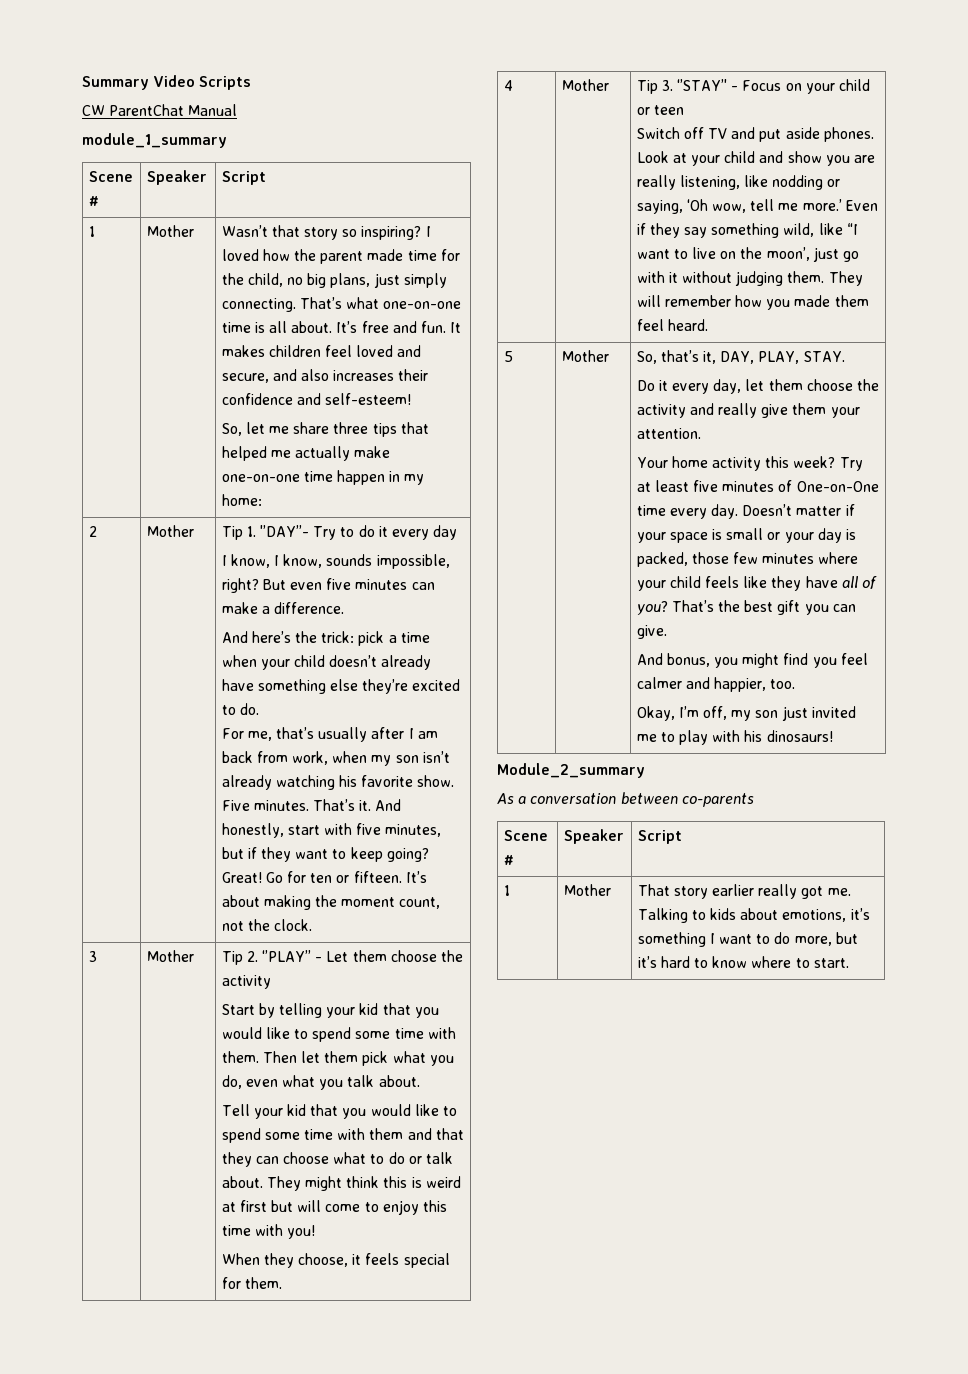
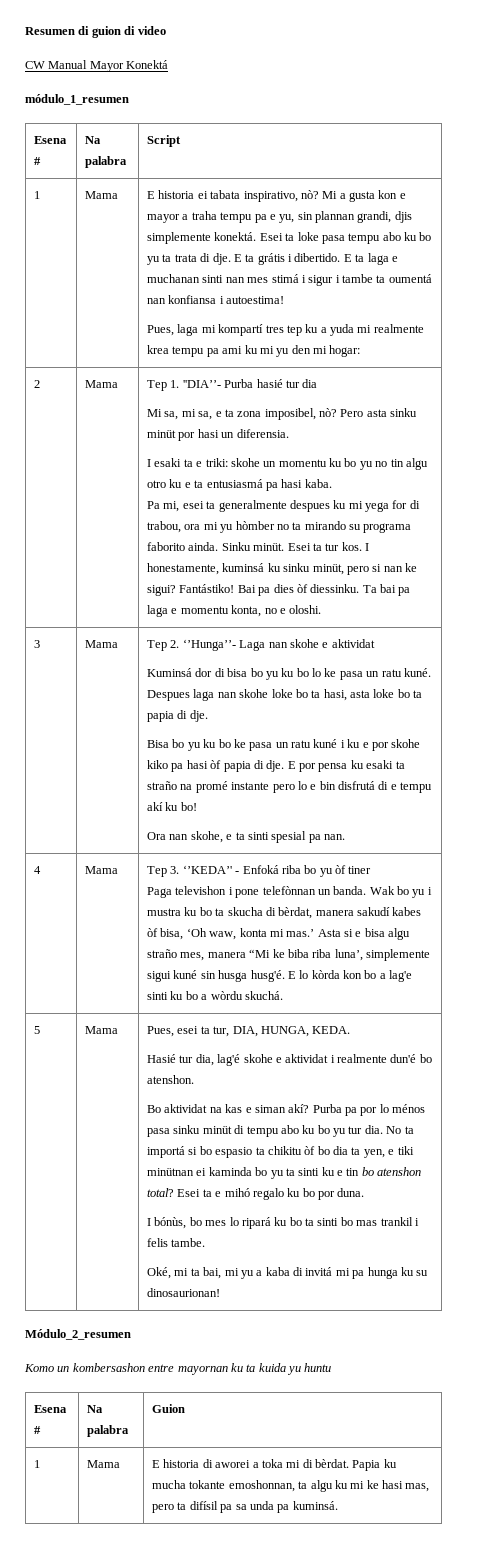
[82,75,252,90] Summary Video Scripts -> [25,26,166,38] Resumen di guion di video
[109,104,185,116] ParentChat -> (45, 65) none
[82,133,227,148] [88,171,133,182] [88,196,99,206] [146,170,207,185] [221,171,266,185] [88,226,95,237] [146,225,194,237] [221,225,431,240] [221,249,460,264] [221,273,447,288] [221,297,462,312] [221,321,462,333] [221,345,422,357] [221,369,429,383] [221,393,412,405] [221,422,429,437] [221,446,391,461] [221,470,425,485] [221,494,262,506] [88,526,97,537] [146,525,194,537] [221,525,458,540] [221,554,450,569] [221,578,435,593] [221,602,345,614] [221,631,430,646] [221,655,432,670] [221,679,461,694] [221,703,259,715] [221,727,438,742] [221,751,450,766] [221,775,455,790] [221,799,402,811] [221,823,442,838] [221,847,429,862] [221,871,427,883] [221,895,441,910] [221,919,313,931] [88,951,97,962] [146,950,194,962] [221,950,464,965] [221,975,271,989] [221,1003,439,1018] [221,1027,456,1042] [221,1051,454,1066] [221,1075,420,1090] [221,1104,458,1119] [221,1128,464,1143] [221,1152,454,1167] [221,1176,461,1191] [221,1200,448,1215] [221,1224,316,1239] [221,1253,450,1268] [221,1277,282,1289] [503,80,513,91] [561,79,609,91] [636,79,871,94] [636,105,684,115] [636,127,874,142] [636,151,876,166] [636,175,841,190] [636,199,878,214] [636,223,858,238] [636,247,860,262] [636,271,863,286] [636,295,869,310] [636,319,708,331] [503,351,513,362] [561,350,609,362] [636,350,845,364] [636,379,880,394] [636,403,860,418] [636,428,701,439] [636,456,863,471] [636,480,879,492] [636,504,855,519] [636,528,857,543] [636,552,859,567] [636,576,878,591] [636,600,856,615] [636,625,667,639] [636,653,868,668] [636,677,796,692] [636,706,856,721] [636,730,833,745] [497,763,645,778] [497,792,754,807] [503,830,548,841] [503,855,514,865] [563,829,624,844] [637,830,682,844] [503,885,510,896] [563,884,611,896] [637,884,851,899] [637,908,870,923] [637,932,858,947] [637,956,849,968] // module_1_summary // Scene # | Speaker | Script // 1 | Mother | Wasn’t that story so inspiring? I loved how the parent made time for the child, no big plans, just simply connecting. That’s what one-on-one time is all about. It’s free and fun. It makes children feel loved and secure, and also increases their confidence and self-esteem! // So, let me share three tips that helped me actually make one-on-one time happen in my home: // 2 | Mother | Tip 1. '’DAY’’- Try to do it every day // I know, I know, sounds impossible, right? But even five minutes can make a difference. // And here’s the trick: pick a time when your child doesn’t already have something else they’re excited to do. // For me, that’s usually after I am back from work, when my son isn’t already watching his favorite show. Five minutes. That’s it. And honestly, start with five minutes, but if they want to keep going? Great! Go for ten or fifteen. It’s about making the moment count, not the clock. // 3 | Mother | Tip 2. ‘’PLAY’’ - Let them choose the activity // Start by telling your kid that you would like to spend some time with them. Then let them pick what you do, even what you talk about. // Tell your kid that you would like to spend some time with them and that they can choose what to do or talk about. They might think this is weird at first but will come to enjoy this time with you! // When they choose, it feels special for them. // 4 | Mother | Tip 3. ‘’STAY’' - Focus on your child or teen // Switch off TV and put aside phones. Look at your child and show you are really listening, like nodding or saying, ‘Oh wow, tell me more.’ Even if they say something wild, like “I want to live on the moon’, just go with it without judging them. They will remember how you made them feel heard. // 5 | Mother | So, that’s it, DAY, PLAY, STAY. // Do it every day, let them choose the activity and really give them your attention. // Your home activity this week? Try at least five minutes of One-on-One time every day. Doesn’t matter if your space is small or your day is packed, those few minutes where your child feels like they have all of you? That’s the best gift you can give. // And bonus, you might find you feel calmer and happier, too. // Okay, I’m off, my son just invited me to play with his dinosaurs! // Module_2_summary // As a conversation between co-parents // Scene # | Speaker | Script // 1 | Mother | That story earlier really got me. Talking to kids about emotions, it’s something I want to do more, but it’s hard to know where to start. -> [89,60,169,72] [25,94,129,105] [33,136,67,144] [33,157,41,165] [84,136,101,144] [84,156,127,168] [146,135,181,147] [33,191,40,199] [84,191,118,199] [146,190,406,202] [146,211,412,223] [146,232,432,244] [146,253,398,265] [146,274,432,286] [146,295,285,304] [146,324,424,336] [146,345,361,357] [33,380,40,388] [84,380,118,388] [146,379,318,391] [146,408,418,420] [146,429,289,441] [146,458,428,470] [146,479,332,491] [146,500,420,512] [146,521,412,533] [146,542,369,551] [146,563,417,575] [146,584,411,596] [146,605,322,617] [33,640,40,648] [84,640,118,648] [146,639,375,651] [146,668,431,680] [146,689,423,701] [146,710,208,722] [146,739,421,751] [146,760,405,772] [146,781,433,793] [146,802,197,811] [146,831,345,843] [33,866,41,874] [84,866,118,874] [146,865,372,877] [146,886,432,898] [146,907,422,919] [146,928,411,940] [146,949,430,961] [146,970,413,982] [146,991,283,1000] [33,1026,40,1034] [84,1026,118,1034] [146,1026,351,1037] [146,1054,432,1066] [146,1075,194,1084] [146,1104,426,1116] [146,1125,414,1137] [146,1146,414,1158] [146,1167,422,1179] [146,1188,365,1200] [146,1217,419,1229] [146,1238,206,1247] [146,1267,429,1279] [146,1288,220,1297] [25,1329,131,1340] [24,1363,332,1375] [33,1405,67,1413] [33,1426,41,1434] [86,1405,103,1413] [86,1425,129,1437] [151,1404,185,1413] [33,1460,40,1468] [86,1460,120,1468] [151,1459,397,1471] [151,1480,430,1492] [151,1501,338,1513] Mayor Konektá // módulo_1_resumen // Esena # | Na palabra | Script // 1 | Mama | E historia ei tabata inspirativo, nò? Mi a gusta kon e mayor a traha tempu pa e yu, sin plannan grandi, djis simplemente konektá. Esei ta loke pasa tempu abo ku bo yu ta trata di dje. E ta grátis i dibertido. E ta laga e muchanan sinti nan mes stimá i sigur i tambe ta oumentá nan konfiansa i autoestima! // Pues, laga mi kompartí tres tep ku a yuda mi realmente krea tempu pa ami ku mi yu den mi hogar: // 2 | Mama | Tep 1. ''DIA’’- Purba hasié tur dia // Mi sa, mi sa, e ta zona imposibel, nò? Pero asta sinku minüt por hasi un diferensia. // I esaki ta e triki: skohe un momentu ku bo yu no tin algu otro ku e ta entusiasmá pa hasi kaba. // Pa mi, esei ta generalmente despues ku mi yega for di trabou, ora mi yu hòmber no ta mirando su programa faborito ainda. Sinku minüt. Esei ta tur kos. I honestamente, kuminsá ku sinku minüt, pero si nan ke sigui? Fantástiko! Bai pa dies òf diessinku. Ta bai pa laga e momentu konta, no e oloshi. // 3 | Mama | Tep 2. ‘’Hunga’’- Laga nan skohe e aktividat // Kuminsá dor di bisa bo yu ku bo lo ke pasa un ratu kuné. Despues laga nan skohe loke bo ta hasi, asta loke bo ta papia di dje. // Bisa bo yu ku bo ke pasa un ratu kuné i ku e por skohe kiko pa hasi òf papia di dje. E por pensa ku esaki ta straño na promé instante pero lo e bin disfrutá di e tempu akí ku bo! // Ora nan skohe, e ta sinti spesial pa nan. // 4 | Mama | Tep 3. ‘’KEDA’' - Enfoká riba bo yu òf tiner // Paga televishon i pone telefònnan un banda. Wak bo yu i mustra ku bo ta skucha di bèrdat, manera sakudí kabes òf bisa, ‘Oh waw, konta mi mas.’ Asta si e bisa algu straño mes, manera “Mi ke biba riba luna’, simplemente sigui kuné sin husga husg'é. E lo kòrda kon bo a lag'e sinti ku bo a wòrdu skuchá. // 5 | Mama | Pues, esei ta tur, DIA, HUNGA, KEDA. // Hasié tur dia, lag'é skohe e aktividat i realmente dun'é bo atenshon. // Bo aktividat na kas e siman akí? Purba pa por lo ménos pasa sinku minüt di tempu abo ku bo yu tur dia. No ta importá si bo espasio ta chikitu òf bo dia ta yen, e tiki minütnan ei kaminda bo yu ta sinti ku e tin bo atenshon total? Esei ta e mihó regalo ku bo por duna. // I bónùs, bo mes lo ripará ku bo ta sinti bo mas trankil i felis tambe. // Oké, mi ta bai, mi yu a kaba di invitá mi pa hunga ku su dinosaurionan! // Módulo_2_resumen // Komo un kombersashon entre mayornan ku ta kuida yu huntu // Esena # | Na palabra | Guion // 1 | Mama | E historia di aworei a toka mi di bèrdat. Papia ku mucha tokante emoshonnan, ta algu ku mi ke hasi mas, pero ta difísil pa sa unda pa kuminsá.

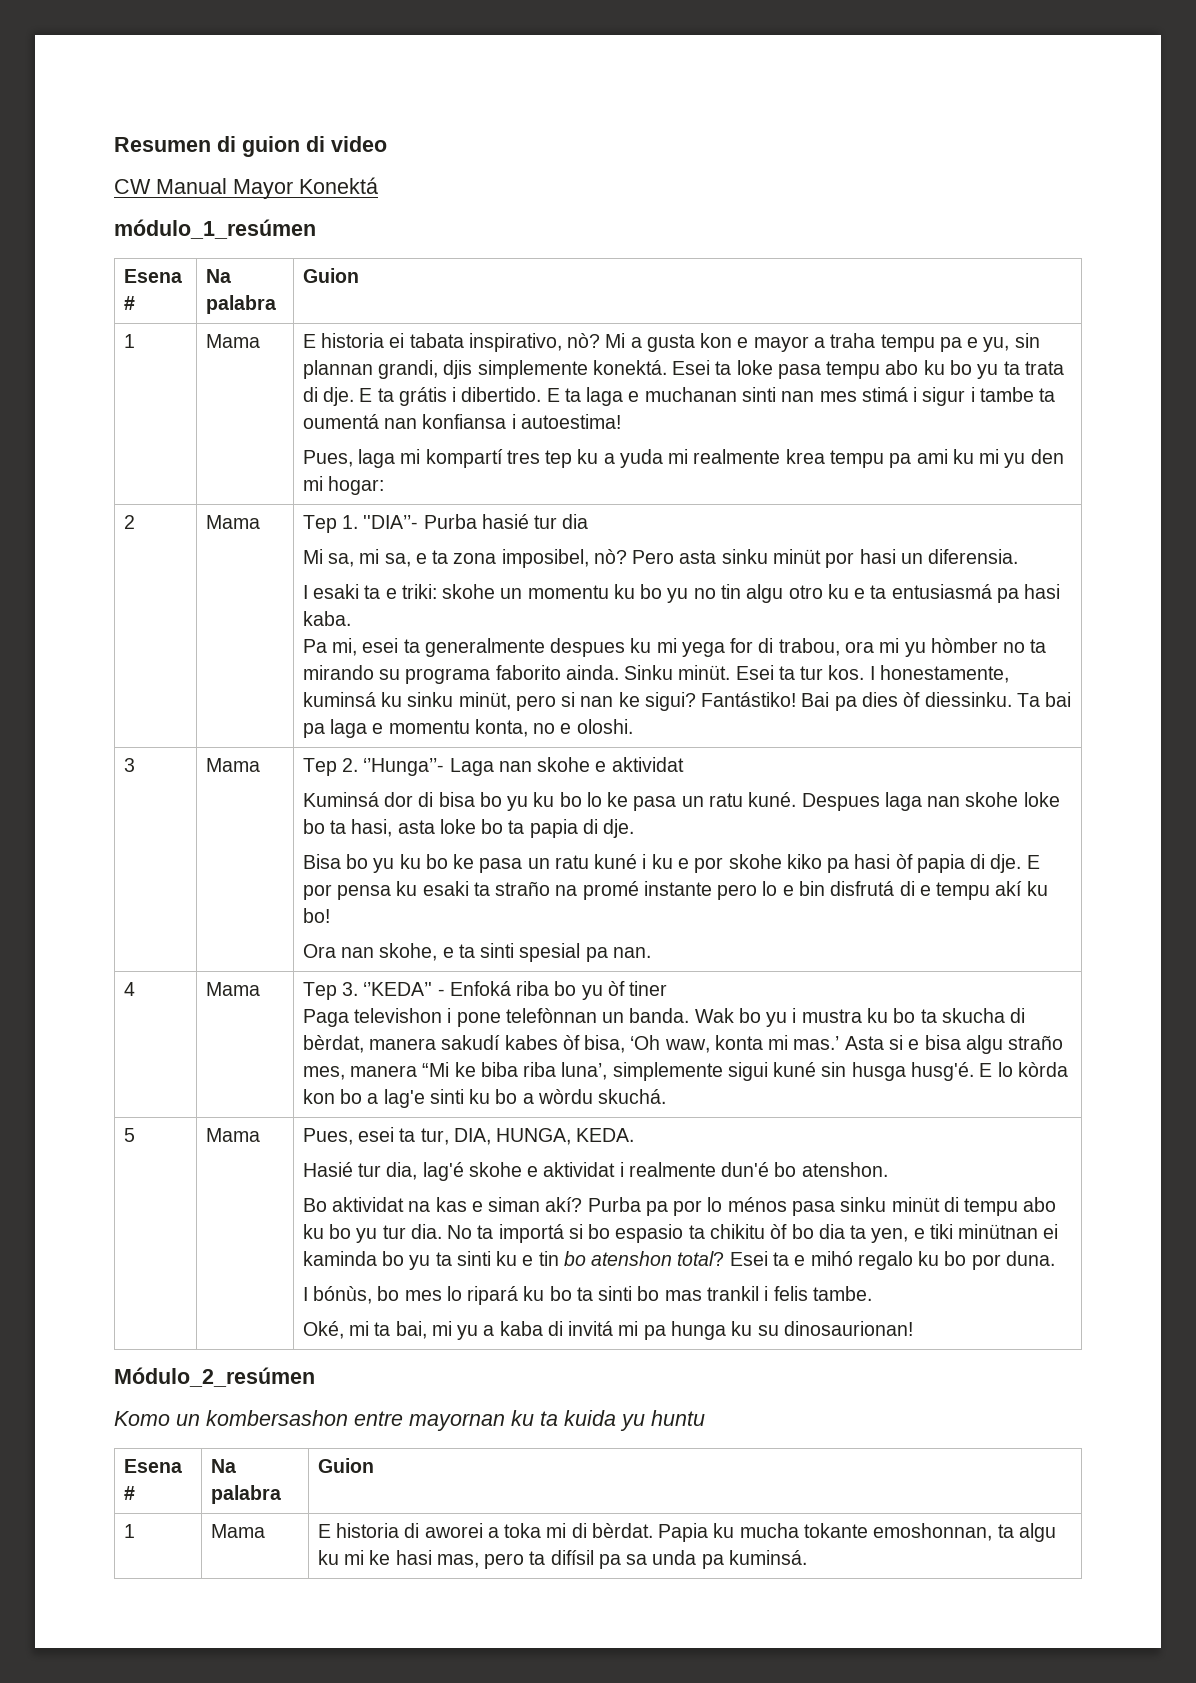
[25,94,129,105] [33,136,67,144] [33,157,41,165] [84,136,101,144] [84,156,127,168] [146,135,181,147] módulo_1_resumen // Esena # | Na palabra | Script -> [114,219,316,239] [123,269,182,283] [123,296,135,310] [205,269,231,283] [205,295,276,314] [302,268,359,283] módulo_1_resúmen // Esena # | Na palabra | Guion
[25,1329,131,1340] Módulo_2_resumen -> [114,1367,315,1387] Módulo_2_resúmen

